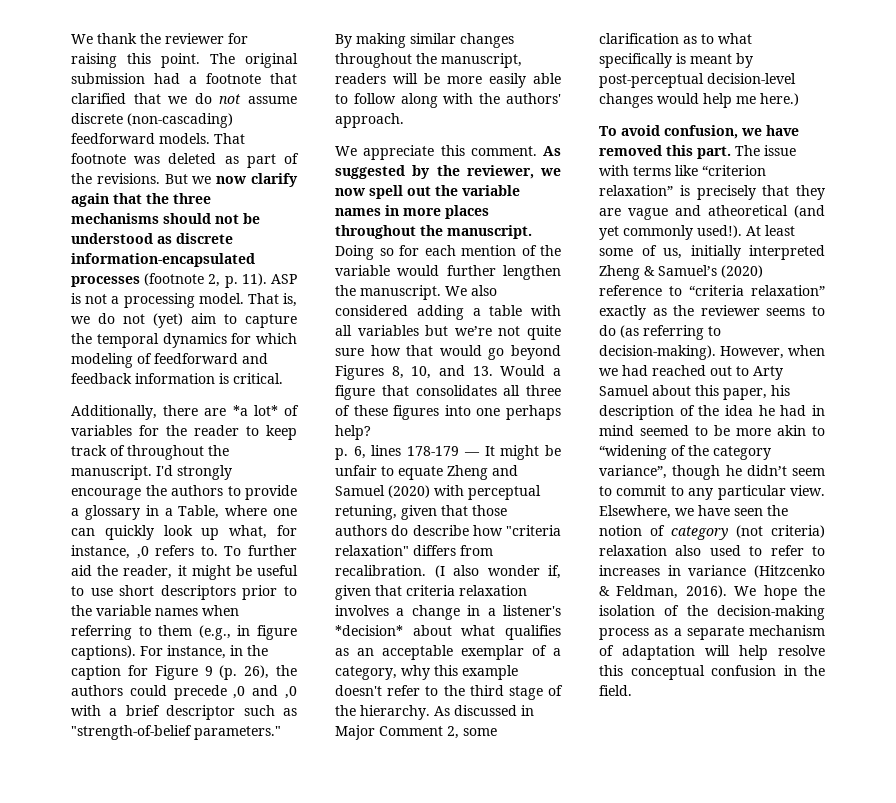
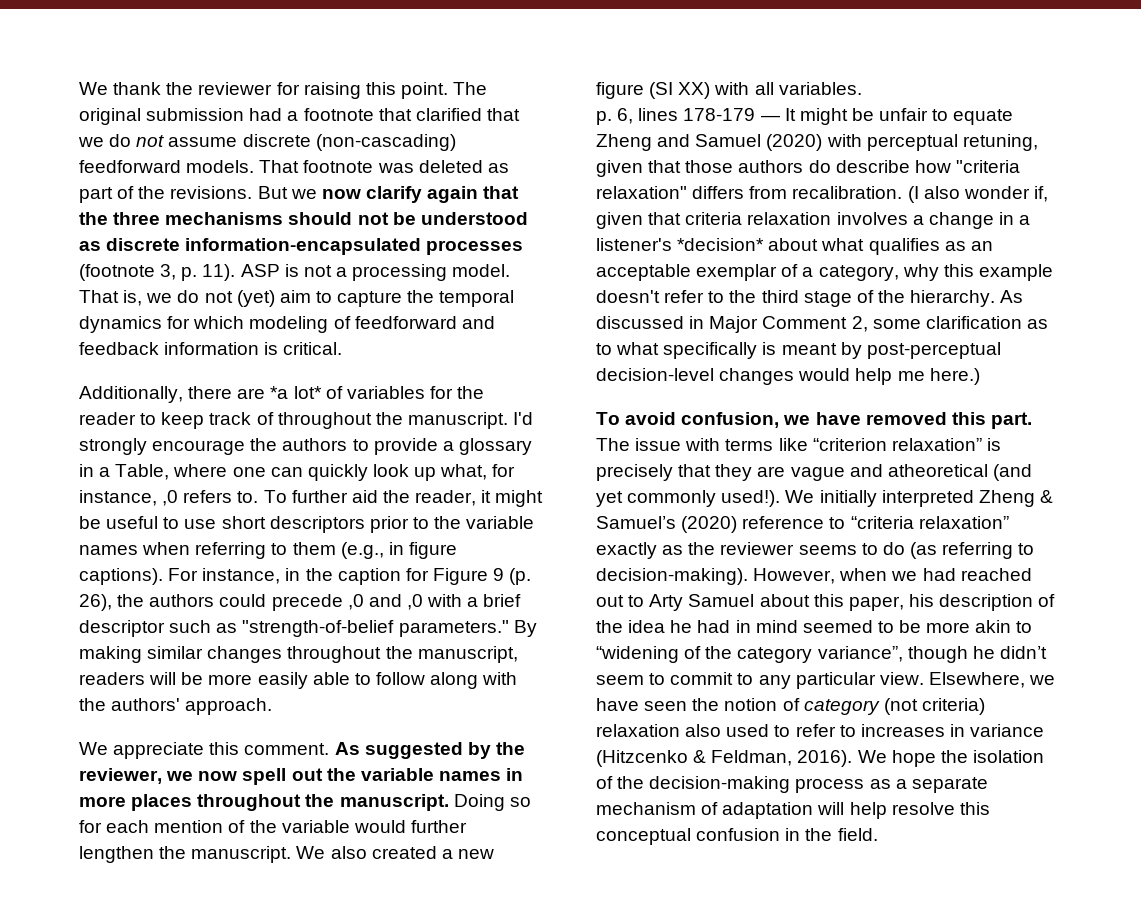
[208,274,221,287] 2, -> [160,264,177,280] 3,
[335,305,561,320] [335,325,561,340] [335,345,561,360] [335,365,561,380] [335,385,561,400] [335,405,561,420] [335,425,371,440] considered adding a table with all variables but we’re not quite sure how that would go beyond Figures 8, 10, and 13. Would a figure that consolidates all three of these figures into one perhaps help? -> [371,846,494,859] [596,82,862,99] created a new figure (SI XX) with all variables.
[746,225,795,236] [599,245,682,259] At least some of us, -> [785,490,815,503] We

